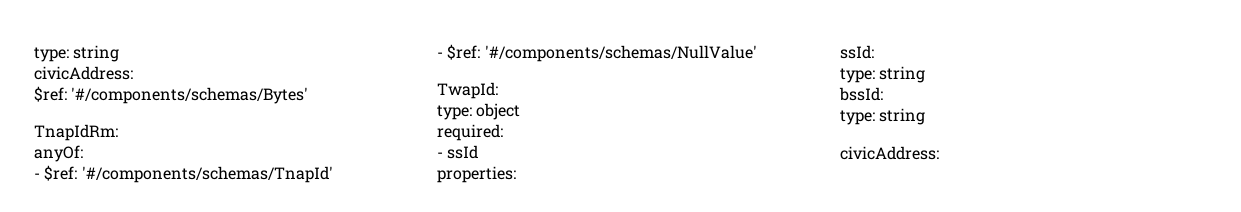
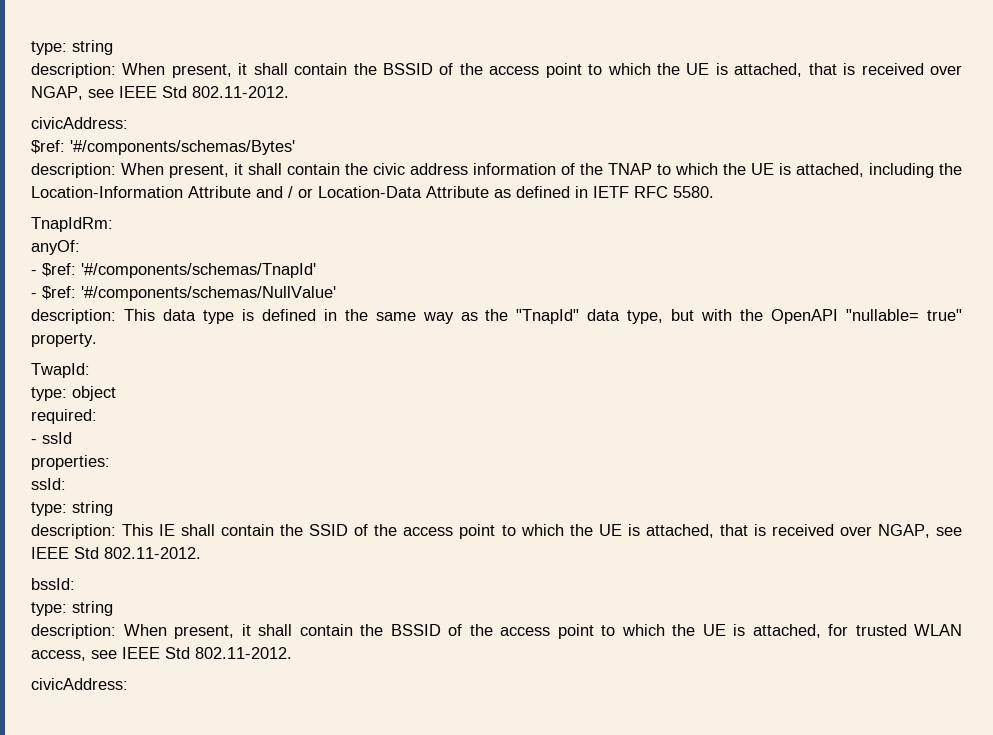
[34,45,120,62] [34,66,133,80] [34,86,309,104] type: string // civicAddress: // $ref: '#/components/schemas/Bytes' -> [31,40,113,55] [31,63,963,78] [31,86,289,100] [31,117,128,129] [31,140,295,155] [31,163,962,178] [31,186,714,198] type: string // description: When present, it shall contain the BSSID of the access point to which the UE is attached, that is received over NGAP, see IEEE Std 802.11-2012. // civicAddress: // $ref: '#/components/schemas/Bytes' // description: When present, it shall contain the civic address information of the TNAP to which the UE is attached, including the Location-Information Attribute and / or Location-Data Attribute as defined in IETF RFC 5580.
(757, 53) none -> [31,309,963,324] [31,333,97,347] // description: This data type is defined in the same way as the "TnapId" data type, but with the OpenAPI "nullable= true" property.
[839,87,883,101] [840,108,926,125] bssId: // type: string -> [31,524,962,539] [31,547,201,559] [31,578,75,590] [31,601,113,616] [31,624,962,639] [31,647,292,661] description: This IE shall contain the SSID of the access point to which the UE is attached, that is received over NGAP, see IEEE Std 802.11-2012. // bssId: // type: string // description: When present, it shall contain the BSSID of the access point to which the UE is attached, for trusted WLAN access, see IEEE Std 802.11-2012.

